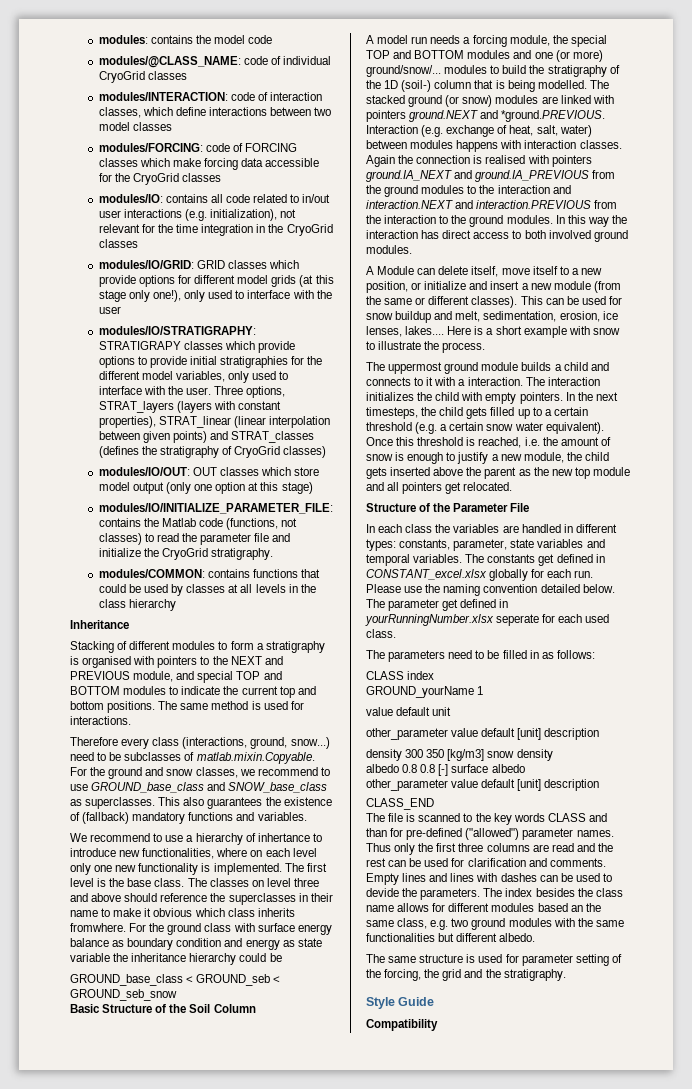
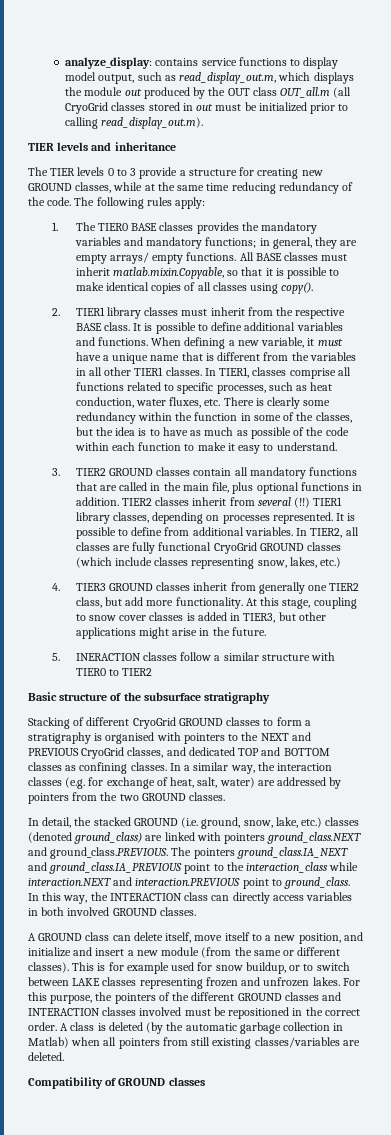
[98,35,273,44] [98,56,332,68] [98,71,187,83] [98,92,323,101] [98,107,332,118] [98,122,172,131] [98,143,298,152] [98,158,320,170] [98,173,222,185] [98,194,331,203] [98,209,297,221] [98,224,333,236] [98,239,138,248] [98,260,300,269] [98,275,334,287] [98,290,332,302] [98,306,121,314] [98,326,256,335] [98,341,296,353] [98,356,323,368] [98,371,289,383] [98,386,286,398] [98,401,282,413] [98,416,331,428] [98,431,315,443] [98,446,327,458] [98,467,320,476] [98,482,313,494] [98,503,333,514] [98,518,298,530] [98,533,291,545] [98,548,274,560] [98,569,321,578] [98,584,316,596] [98,599,176,611] [70,620,129,629] modules: contains the model code // modules/@CLASS_NAME: code of individual CryoGrid classes // modules/INTERACTION: code of interaction classes, which define interactions between two model classes // modules/FORCING: code of FORCING classes which make forcing data accessible for the CryoGrid classes // modules/IO: contains all code related to in/out user interactions (e.g. initialization), not relevant for the time integration in the CryoGrid classes // modules/IO/GRID: GRID classes which provide options for different model grids (at this stage only one!), only used to interface with the user // modules/IO/STRATIGRAPHY: STRATIGRAPY classes which provide options to provide initial stratigraphies for the different model variables, only used to interface with the user. Three options, STRAT_layers (layers with constant properties), STRAT_linear (linear interpolation between given points) and STRAT_classes (defines the stratigraphy of CryoGrid classes) // modules/IO/OUT: OUT classes which store model output (only one option at this stage) // modules/IO/INITIALIZE_PARAMETER_FILE: contains the Matlab code (functions, not classes) to read the parameter file and initialize the CryoGrid stratigraphy. // modules/COMMON: contains functions that could be used by classes at all levels in the class hierarchy // Inheritance -> [65,57,339,69] [65,72,354,84] [65,87,352,99] [65,102,349,114] [65,117,204,129] [28,142,176,151] [28,167,323,179] [28,182,354,194] [28,197,206,209] [51,222,318,234] [74,237,358,249] [75,252,348,264] [75,267,340,279] [75,282,314,294] [51,307,346,319] [75,322,343,334] [75,337,343,349] [75,352,356,364] [75,367,351,379] [75,382,333,394] [75,397,331,409] [75,412,352,424] [75,427,349,439] [74,442,337,454] [51,467,358,479] [75,482,363,494] [75,497,343,508] [75,512,356,524] [75,527,359,539] [75,542,342,554] [75,557,342,569] [51,582,360,594] [75,597,357,609] [75,612,326,623] [75,627,266,639] [51,652,336,661] [75,668,153,676] [28,692,271,704] analyze_display: contains service functions to display model output, such as read_display_out.m, which displays the module out produced by the OUT class OUT_all.m (all CryoGrid classes stored in out must be initialized prior to calling read_display_out.m). // TIER levels and inheritance // The TIER levels 0 to 3 provide a structure for creating new GROUND classes, while at the same time reducing redundancy of the code. The following rules apply: // 1. The TIER0 BASE classes provides the mandatory variables and mandatory functions; in general, they are empty arrays/ empty functions. All BASE classes must inherit matlab.mixin.Copyable, so that it is possible to make identical copies of all classes using copy(). // 2. TIER1 library classes must inherit from the respective BASE class. It is possible to define additional variables and functions. When defining a new variable, it must have a unique name that is different from the variables in all other TIER1 classes. In TIER1, classes comprise all functions related to specific processes, such as heat conduction, water fluxes, etc. There is clearly some redundancy within the function in some of the classes, but the idea is to have as much as possible of the code within each function to make it easy to understand. // 3. TIER2 GROUND classes contain all mandatory functions that are called in the main file, plus optional functions in addition. TIER2 classes inherit from several (!!) TIER1 library classes, depending on processes represented. It is possible to define from additional variables. In TIER2, all classes are fully functional CryoGrid GROUND classes (which include classes representing snow, lakes, etc.) // 4. TIER3 GROUND classes inherit from generally one TIER2 class, but add more functionality. At this stage, coupling to snow cover classes is added in TIER3, but other applications might arise in the future. // 5. INERACTION classes follow a similar structure with TIER0 to TIER2 // Basic structure of the subsurface stratigraphy
[172,641,216,650] modules -> [132,717,261,729] CryoGrid GROUND classes
[133,671,282,683] [70,686,316,698] [70,701,304,713] [70,716,131,725] [70,737,330,749] [70,752,315,764] [70,767,330,779] [70,782,328,793] [70,797,332,809] [70,812,307,824] [70,833,322,845] [70,848,317,859] [70,863,327,875] [70,878,319,887] [70,893,333,905] [70,908,295,917] [70,923,332,935] [70,938,322,950] [70,953,282,965] [70,974,281,986] [70,989,177,1001] [70,1004,256,1013] [366,35,607,47] [366,50,603,62] [366,65,620,77] [366,80,609,92] [366,95,614,107] [366,110,606,122] [366,125,444,137] module, and special TOP and BOTTOM modules to indicate the current top and bottom positions. The same method is used for interactions. // Therefore every class (interactions, ground, snow...) need to be subclasses of matlab.mixin.Copyable. For the ground and snow classes, we recommend to use GROUND_base_class and SNOW_base_class as superclasses. This also guarantees the existence of (fallback) mandatory functions and variables. // We recommend to use a hierarchy of inhertance to introduce new functionalities, where on each level only one new functionality is implemented. The first level is the base class. The classes on level three and above should reference the superclasses in their name to make it obvious which class inherits fromwhere. For the ground class with surface energy balance as boundary condition and energy as state variable the inheritance hierarchy could be // GROUND_base_class < GROUND_seb < GROUND_seb_snow // Basic Structure of the Soil Column // A model run needs a forcing module, the special TOP and BOTTOM modules and one (or more) ground/snow/... modules to build the stratigraphy of the 1D (soil-) column that is being modelled. The stacked ground (or snow) modules are linked with pointers ground.NEXT and *ground.PREVIOUS. Interaction (e.g. -> [81,747,330,759] [28,762,333,774] [28,777,104,789] CryoGrid classes, and dedicated TOP and BOTTOM classes as confining classes. In a similar way, the interaction classes (e.g. for
[366,140,622,152] [366,155,592,167] [366,170,616,182] [366,185,571,197] [366,200,618,209] [366,215,627,227] [366,230,628,242] [366,245,412,254] [366,266,415,275] between modules happens with interaction classes. Again the connection is realised with pointers ground.IA_NEXT and ground.IA_PREVIOUS from the ground modules to the interaction and interaction.NEXT and interaction.PREVIOUS from the interaction to the ground modules. In this way the interaction has direct access to both involved ground modules. // A Module -> [257,777,342,789] [28,792,226,804] [28,817,360,829] [28,832,362,844] [28,847,348,859] [28,862,359,874] [28,877,351,889] [28,892,353,904] [28,907,196,916] [28,932,110,941] are addressed by pointers from the two GROUND classes. // In detail, the stacked GROUND (i.e. ground, snow, lake, etc.) classes (denoted ground_class) are linked with pointers ground_class.NEXT and ground_class.PREVIOUS. The pointers ground_class.IA_NEXT and ground_class.IA_PREVIOUS point to the interaction_class while interaction.NEXT and interaction.PREVIOUS point to ground_class. In this way, the INTERACTION class can directly access variables in both involved GROUND classes. // A GROUND class
[411,282,422,290] or -> [343,932,363,941] and
[545,296,622,305] [366,311,618,323] [366,326,620,338] [366,341,486,353] [366,362,609,374] [366,377,600,386] [366,392,618,404] [366,407,588,419] [366,422,604,434] [366,437,611,448] [366,452,609,464] [366,467,630,479] [366,482,513,494] [366,503,530,512] [366,524,617,533] [366,539,605,551] [366,554,605,566] [366,569,594,581] [366,584,615,596] [366,599,509,611] [365,614,610,626] [366,629,396,638] [366,650,595,662] [366,671,435,680] [366,686,484,698] [366,707,452,716] [366,728,600,740] [366,749,553,761] [366,764,525,776] [366,779,600,791] [366,798,434,810] [366,813,607,825] [366,828,614,840] [366,843,613,855] [366,858,606,867] [366,873,612,885] [366,888,623,900] [366,903,601,912] [366,918,624,930] [366,933,536,942] [366,954,622,966] [366,969,566,981] [366,997,435,1009] [366,1019,438,1031] can be used for snow buildup and melt, sedimentation, erosion, ice lenses, lakes.... Here is a short example with snow to illustrate the process. // The uppermost ground module builds a child and connects to it with a interaction. The interaction initializes the child with empty pointers. In the next timesteps, the child gets filled up to a certain threshold (e.g. a certain snow water equivalent). Once this threshold is reached, i.e. the amount of snow is enough to justify a new module, the child gets inserted above the parent as the new top module and all pointers get relocated. // Structure of the Parameter File // In each class the variables are handled in different types: constants, parameter, state variables and temporal variables. The constants get defined in CONSTANT_excel.xlsx globally for each run. Please use the naming convention detailed below. The parameter get defined in yourRunningNumber.xlsx seperate for each used class. // The parameters need to be filled in as follows: // CLASS index // GROUND_yourName 1 // value default unit // other_parameter value default [unit] description // density 300 350 [kg/m3] snow density // albedo 0.8 0.8 [-] surface albedo // other_parameter value default [unit] description // CLASS_END // The file is scanned to the key words CLASS and than for pre-defined ("allowed") parameter names. Thus only the first three columns are read and the rest can be used for clarification and comments. Empty lines and lines with dashes can be used to devide the parameters. The index besides the class name allows for different modules based an the same class, e.g. two ground modules with the same functionalities but different albedo. // The same structure is used for parameter setting of the forcing, the grid and the stratigraphy. // Style Guide // Compatibility -> [97,962,350,974] [28,977,360,989] [28,992,342,1004] [28,1007,360,1019] [28,1022,344,1034] [28,1037,360,1049] [28,1052,64,1061] [28,1077,205,1089] is for example used for snow buildup, or to switch between LAKE classes representing frozen and unfrozen lakes. For this purpose, the pointers of the different GROUND classes and INTERACTION classes involved must be repositioned in the correct order. A class is deleted (by the automatic garbage collection in Matlab) when all pointers from still existing classes/variables are deleted. // Compatibility of GROUND classes

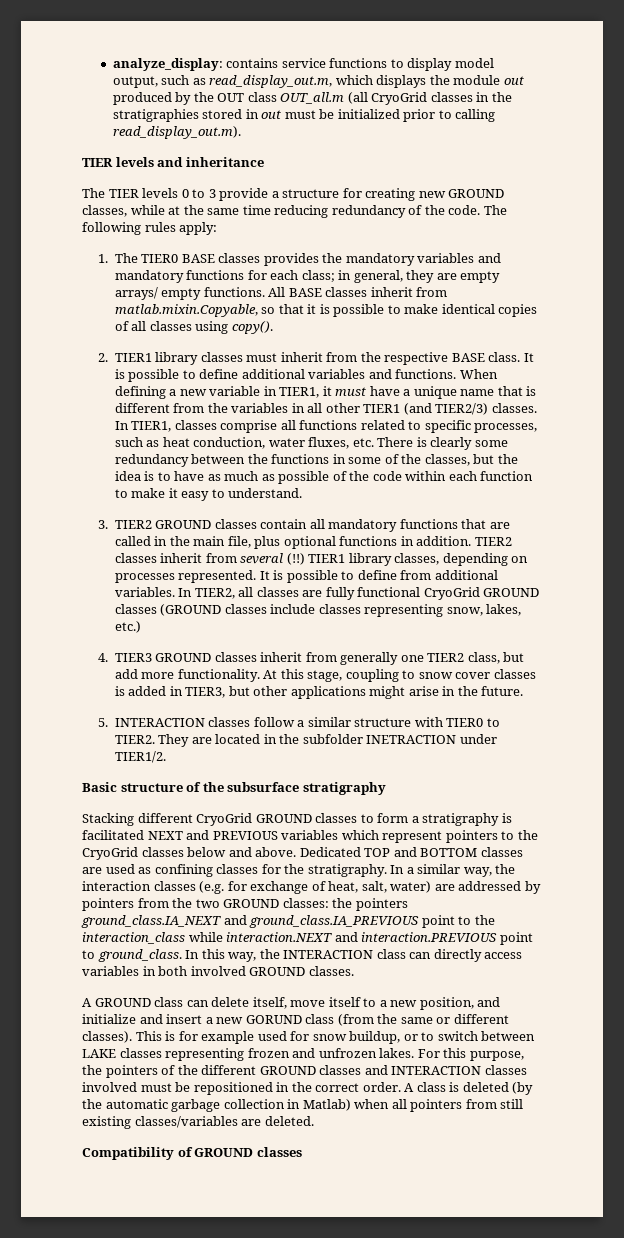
(146, 106) none -> [476,92,512,102] [112,109,199,122] in the stratigraphies
[205,237,257,248] functions; -> [186,270,335,282] functions for each class;
[321,254,348,261] [75,267,110,276] must inherit -> [370,287,448,297] inherit from
[261,337,305,348] variable, -> [209,386,320,398] variable in TIER1,
(164, 371) none -> [403,403,489,415] (and TIER2/3)
[137,412,238,421] within the function -> [191,454,330,464] between the functions
[75,557,112,568] (which -> [160,604,267,616] (GROUND classes
[75,653,141,661] INERACTION -> [114,718,205,727] INTERACTION
[122,668,153,676] TIER2 -> [114,734,497,747] [114,751,166,763] TIER2. They are located in the subfolder INETRACTION under TIER1/2.
[73,717,85,726] of -> (134, 819) none
[105,732,311,744] [28,747,330,759] [28,762,167,774] organised with pointers to the NEXT and PREVIOUS CryoGrid classes, and dedicated TOP and BOTTOM classes as confining classes. -> [82,830,538,843] [82,847,523,860] [82,864,387,877] facilitated NEXT and PREVIOUS variables which represent pointers to the CryoGrid classes below and above. Dedicated TOP and BOTTOM classes are used as confining classes for the stratigraphy.
[189,792,226,801] [28,817,360,829] [28,832,362,844] [28,847,192,859] classes. // In detail, the stacked GROUND (i.e. ground, snow, lake, etc.) classes (denoted ground_class) are linked with pointers ground_class.NEXT and ground_class.PREVIOUS. The -> [282,898,353,908] classes: the
[161,947,200,956] module -> [245,1014,335,1024] GORUND class

